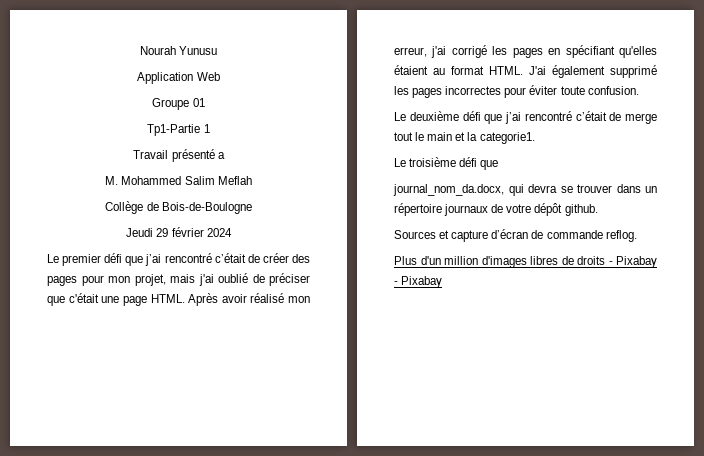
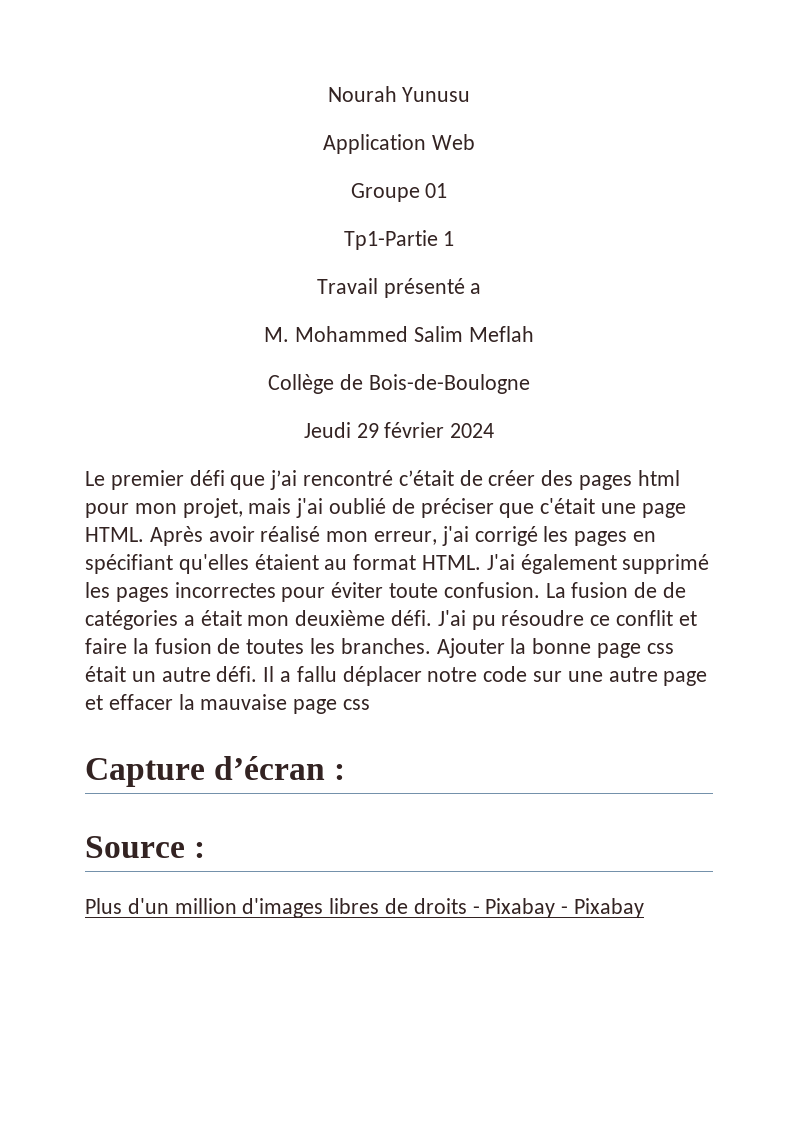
(77, 281) none -> [637,470,680,486] html
[394,111,657,124] [394,132,535,144] [394,157,499,170] [393,184,657,196] [394,203,598,216] [394,229,637,242] // Le deuxième défi que j’ai rencontré c’était de merge tout le main et la categorie1. // Le troisième défi que // journal_nom_da.docx, qui devra se trouver dans un répertoire journaux de votre dépôt github. // Sources et capture d’écran de commande reflog. -> [545,582,687,598] [85,610,697,630] [85,638,674,658] [85,666,708,686] [85,694,371,714] [85,756,346,787] [85,836,206,858] La fusion de de catégories a était mon deuxième défi. J'ai pu résoudre ce conflit et faire la fusion de toutes les branches. Ajouter la bonne page css était un autre défi. Il a fallu déplacer notre code sur une autre page et effacer la mauvaise page css // Capture d’écran : // Source :

